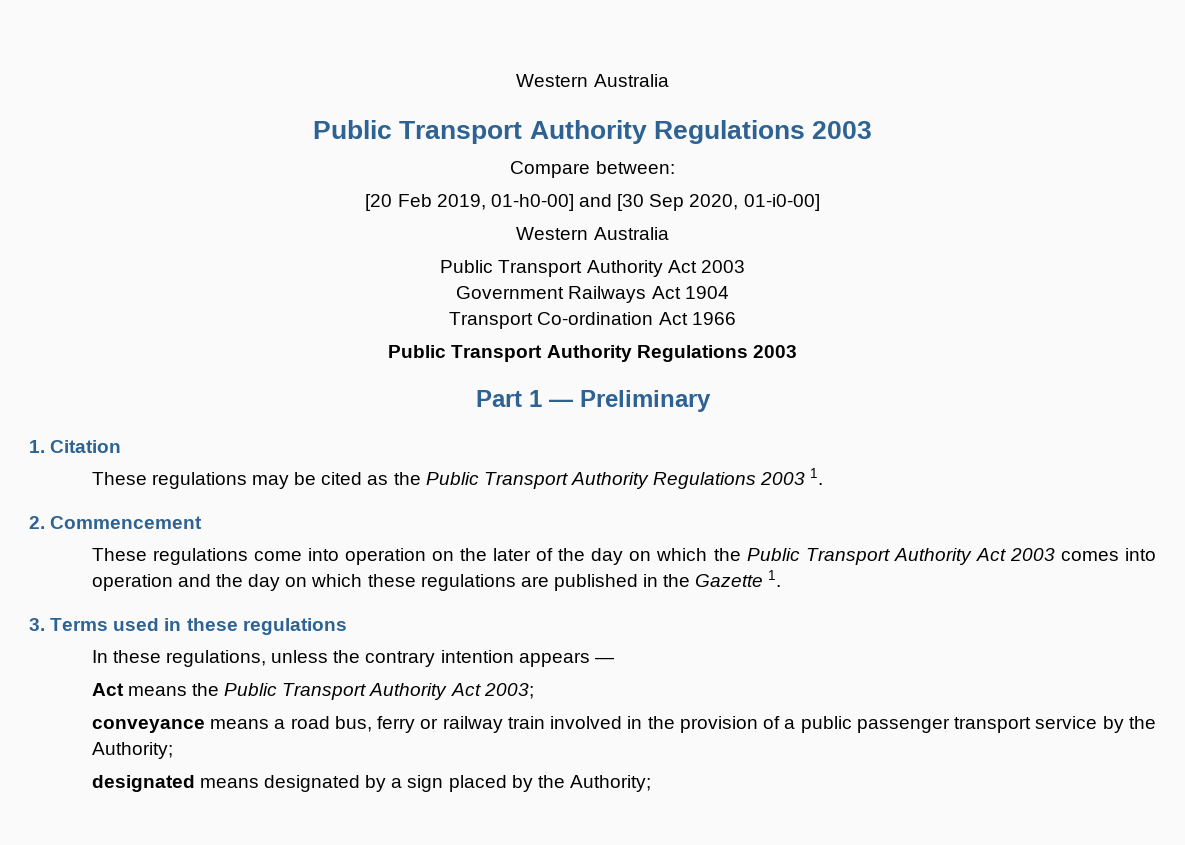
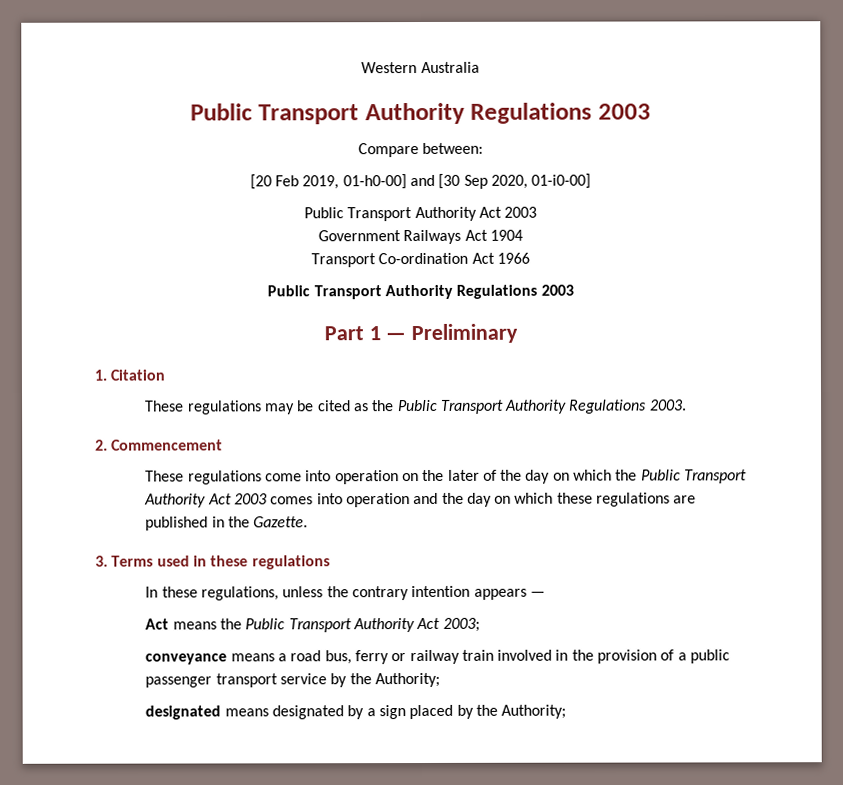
[516,227,669,240] // Western Australia -> (592, 181) none
[760,468,824,485] 2003 1. -> [649,399,687,411] 2003.
[695,570,782,587] Gazette 1. -> [253,516,309,528] Gazette.

